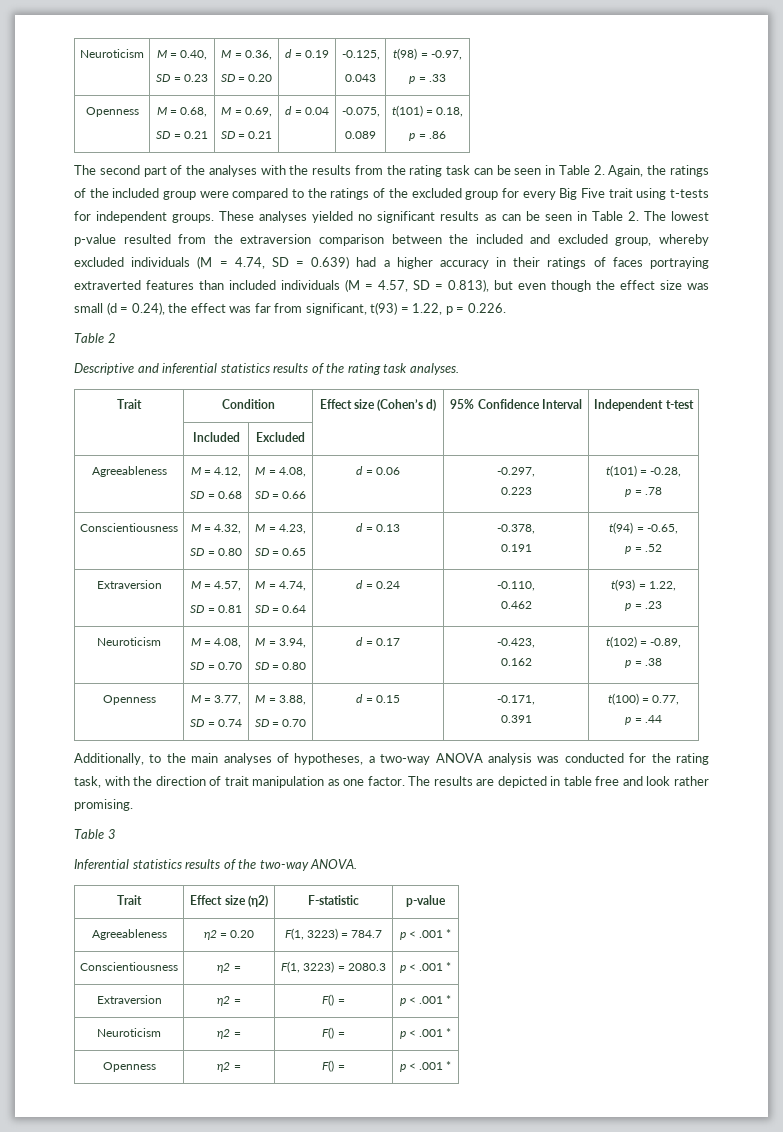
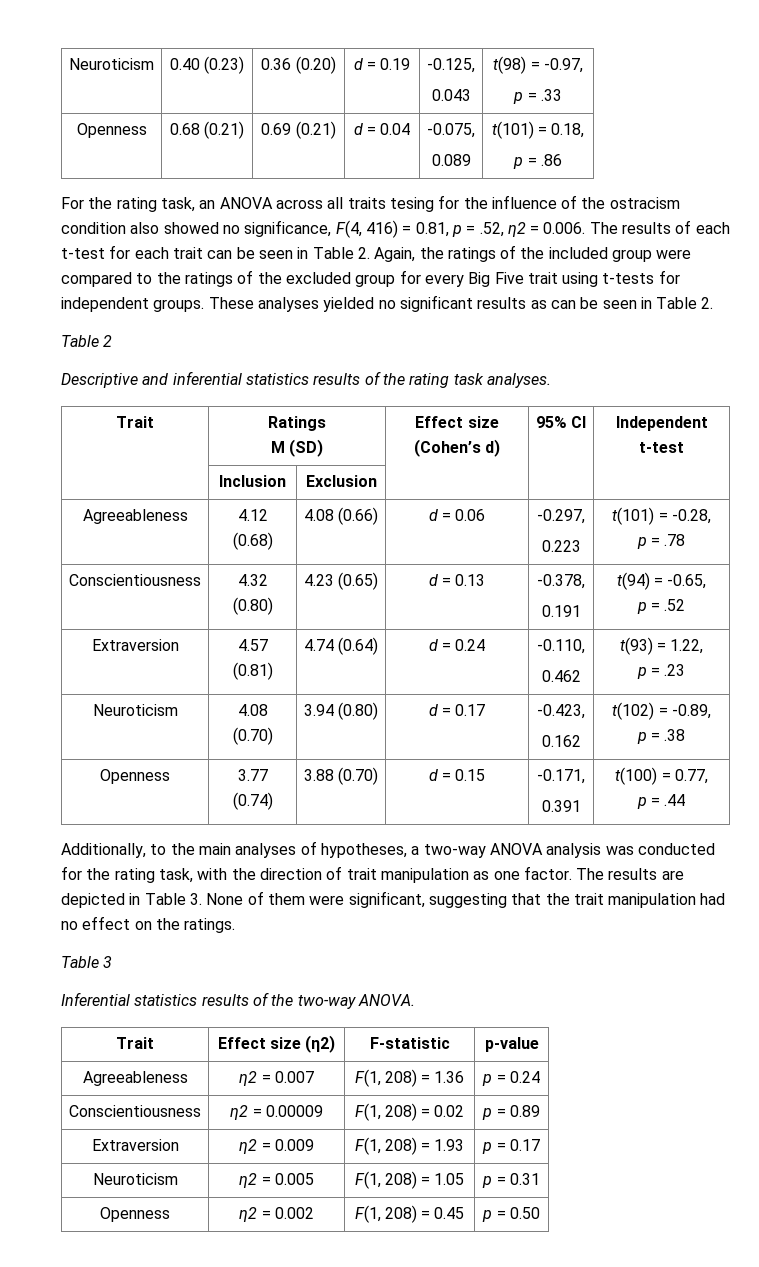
[80,49,144,58] [156,50,208,60] [156,74,208,82] [221,50,272,60] [220,74,273,82] Neuroticism | M = 0.40, // SD = 0.23 | M = 0.36, // SD = 0.20 -> [69,58,154,70] [169,56,245,74] [261,56,336,74] Neuroticism | 0.40 (0.23) | 0.36 (0.20)
[156,107,208,117] [156,131,208,139] [221,107,272,117] [220,131,273,139] M = 0.68, // SD = 0.21 | M = 0.69, // SD = 0.21 -> [169,121,245,139] [261,121,336,139] 0.68 (0.21) | 0.69 (0.21)
[74,165,471,177] The second part of the analyses with the results from the rating task -> [61,195,680,212] [61,220,730,238] [61,245,203,259] For the rating task, an ANOVA across all traits tesing for the influence of the ostracism condition also showed no significance, F(4, 416) = 0.81, p = .52, η2 = 0.006. The results of each t-test for each trait
[643,211,709,221] [74,234,709,246] [74,256,709,269] [74,279,709,292] [74,302,506,315] The lowest p-value resulted from the extraversion comparison between the included and excluded group, whereby excluded individuals (M = 4.74, SD = 0.639) had a higher accuracy in their ratings of faces portraying extraverted features than included individuals (M = 4.57, SD = 0.813), but even though the effect size was small (d = 0.24), the effect was far from significant, t(93) = 1.22, p = 0.226. -> (714, 303) none
[221,399,275,409] Condition -> [268,416,326,431] [270,439,324,457] Ratings // M (SD)
[477,399,582,409] Confidence Interval -> [571,416,587,428] CI
[192,432,240,442] [256,432,305,442] [91,466,167,477] [190,467,242,477] [190,491,242,499] [255,467,306,477] [254,491,307,499] Included | Excluded | | | // Agreeableness | M = 4.12, // SD = 0.68 | M = 4.08, // SD = 0.66 -> [219,475,286,487] [305,475,377,487] [82,509,188,524] [237,509,268,521] [232,532,273,550] [303,507,379,525] Inclusion | Exclusion | | | // Agreeableness | 4.12 (0.68) | 4.08 (0.66)
[190,524,242,534] [190,548,242,556] [255,524,306,534] [254,548,307,556] M = 4.32, // SD = 0.80 | M = 4.23, // SD = 0.65 -> [237,574,268,586] [232,597,273,615] [303,572,379,590] 4.32 (0.80) | 4.23 (0.65)
[190,581,242,591] [190,605,242,613] [255,581,306,591] [254,605,307,613] M = 4.57, // SD = 0.81 | M = 4.74, // SD = 0.64 -> [237,639,268,651] [232,662,273,680] [303,637,379,655] 4.57 (0.81) | 4.74 (0.64)
[190,638,242,648] [190,662,242,670] [255,638,306,648] [254,662,307,670] M = 4.08, // SD = 0.70 | M = 3.94, // SD = 0.80 -> [237,704,268,716] [232,727,273,745] [303,702,379,720] 4.08 (0.70) | 3.94 (0.80)
[190,695,242,705] [190,719,242,727] [255,695,306,705] [254,719,307,727] M = 3.77, // SD = 0.74 | M = 3.88, // SD = 0.70 -> [237,769,268,781] [232,792,273,810] [303,767,379,785] 3.77 (0.74) | 3.88 (0.70)
[563,776,709,786] [74,799,133,811] table free and look rather promising. -> [144,891,726,908] [61,916,236,933] Table 3. None of them were significant, suggesting that the trait manipulation had no effect on the ratings.
[230,930,255,938] [284,928,383,940] [399,929,452,940] 0.20 | F(1, 3223) = 784.7 | p < .001 * -> [274,1071,314,1083] [354,1069,465,1087] [482,1071,540,1086] 0.007 | F(1, 208) = 1.36 | p = 0.24
[281,961,386,973] [399,962,452,973] | F(1, 3223) = 2080.3 | p < .001 * -> [265,1105,323,1117] [354,1103,465,1121] [482,1105,540,1120] 0.00009 | F(1, 208) = 0.02 | p = 0.89
[322,994,345,1006] [399,995,452,1006] | F() = | p < .001 * -> [274,1139,314,1151] [354,1137,465,1155] [482,1139,540,1154] 0.009 | F(1, 208) = 1.93 | p = 0.17
[322,1027,345,1039] [399,1028,452,1039] | F() = | p < .001 * -> [274,1173,314,1185] [354,1171,465,1189] [482,1173,540,1188] 0.005 | F(1, 208) = 1.05 | p = 0.31
[322,1060,345,1072] [399,1061,452,1072] | F() = | p < .001 * -> [274,1207,314,1219] [354,1205,465,1223] [482,1207,540,1222] 0.002 | F(1, 208) = 0.45 | p = 0.50

